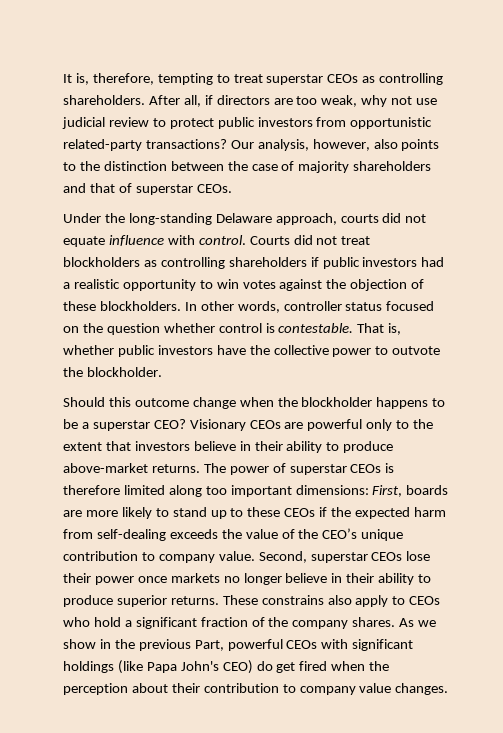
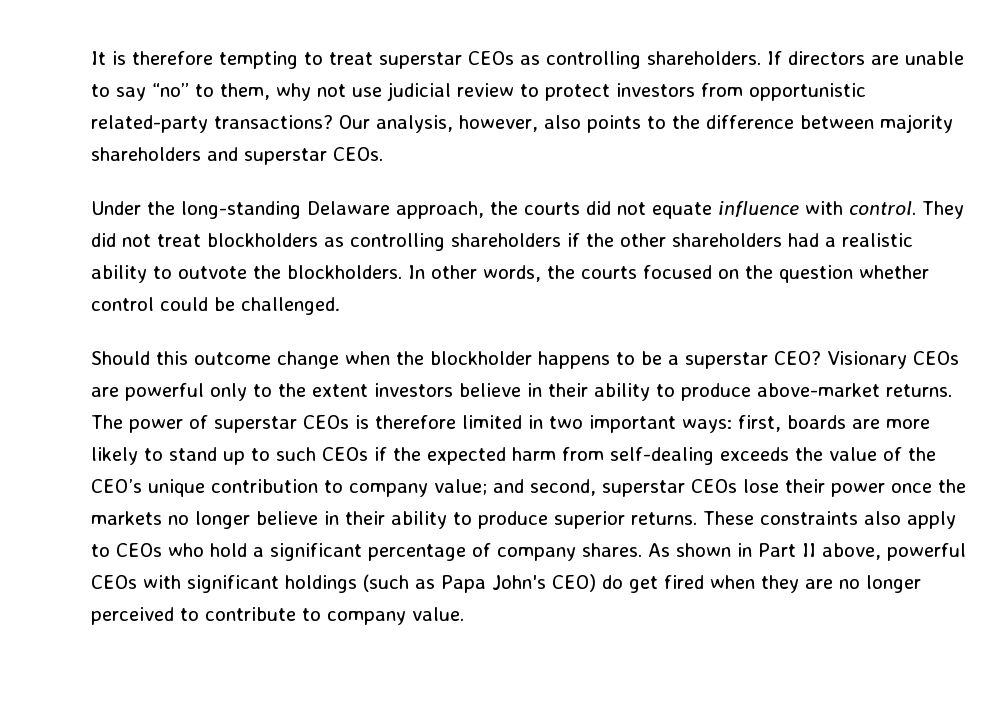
[75,73,154,85] is, therefore, -> [112,51,213,65] is therefore
[148,95,358,107] After all, if directors are too weak, -> [767,51,964,65] [91,83,270,101] If directors are unable to say “no” to them,
[217,117,255,129] public -> (610, 92) none
[103,161,295,171] distinction between the case of -> [706,115,874,129] difference between
[89,183,132,193] that of -> (238, 154) none
(337, 219) none -> [490,201,518,215] the
[249,236,290,245] Courts -> [922,201,964,219] They
[322,257,445,269] [63,279,425,291] [63,301,96,311] public investors had a realistic opportunity to win votes against the objection of these -> [586,233,913,247] [91,265,281,283] the other shareholders had a realistic ability to outvote the
[283,301,383,311] controller status -> [547,265,637,279] the courts
[265,323,402,335] [63,345,441,357] [63,367,162,377] is contestable. That is, whether public investors have the collective power to outvote the blockholder. -> [160,297,340,315] could be challenged.
[105,441,131,451] that -> (368, 390) none
[168,485,403,497] along too important dimensions: First, -> [528,415,781,433] in two important ways: first,
[247,507,281,517] these -> [276,447,316,461] such
[218,551,307,563] value. Second, -> [434,479,596,496] value; and second,
(167, 579) none -> [938,479,966,493] the
[261,595,324,605] constrains -> [760,511,858,525] constraints
[200,617,437,629] [63,639,224,651] fraction of the company shares. As we show in the previous Part, -> [368,543,881,561] percentage of company shares. As shown in Part II above,
[117,660,143,674] (like -> [363,574,435,592] (such as
[369,661,390,671] [63,683,449,695] the perception about their contribution to company value changes. -> [761,575,921,593] [91,607,464,625] they are no longer perceived to contribute to company value.

